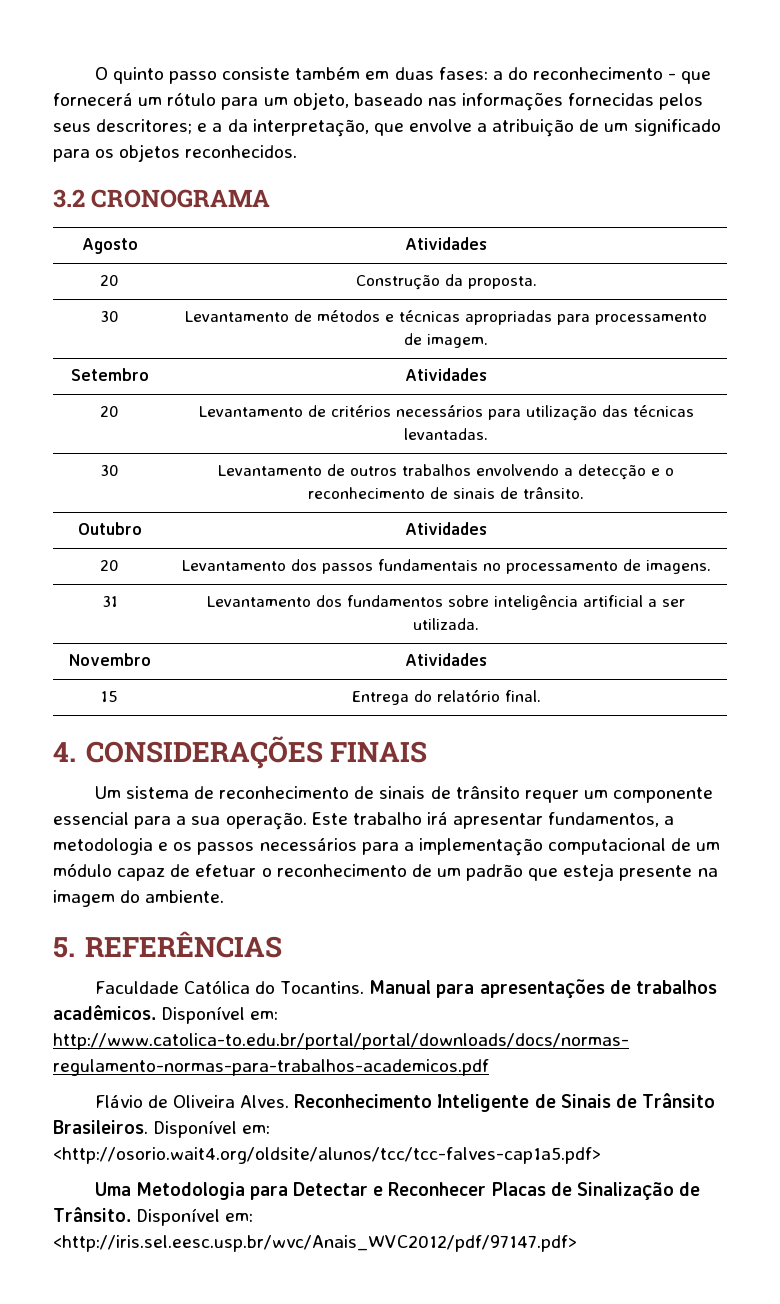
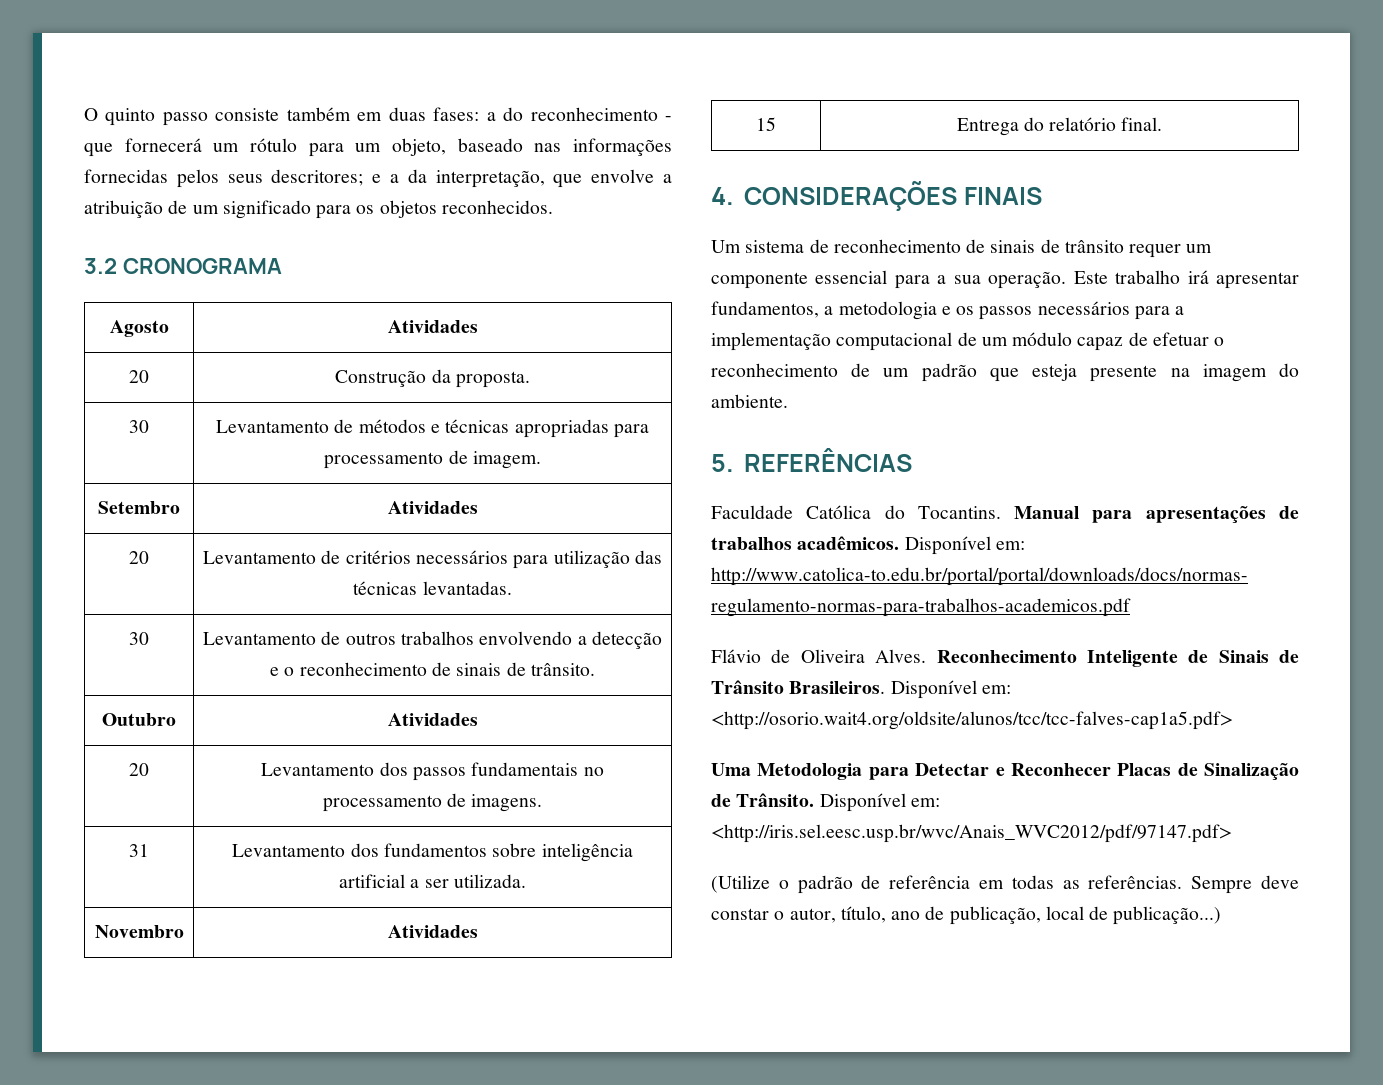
(577, 1243) none -> [711,875,1299,894] [711,906,1222,925] // (Utilize o padrão de referência em todas as referências. Sempre deve constar o autor, título, ano de publicação, local de publicação...)

